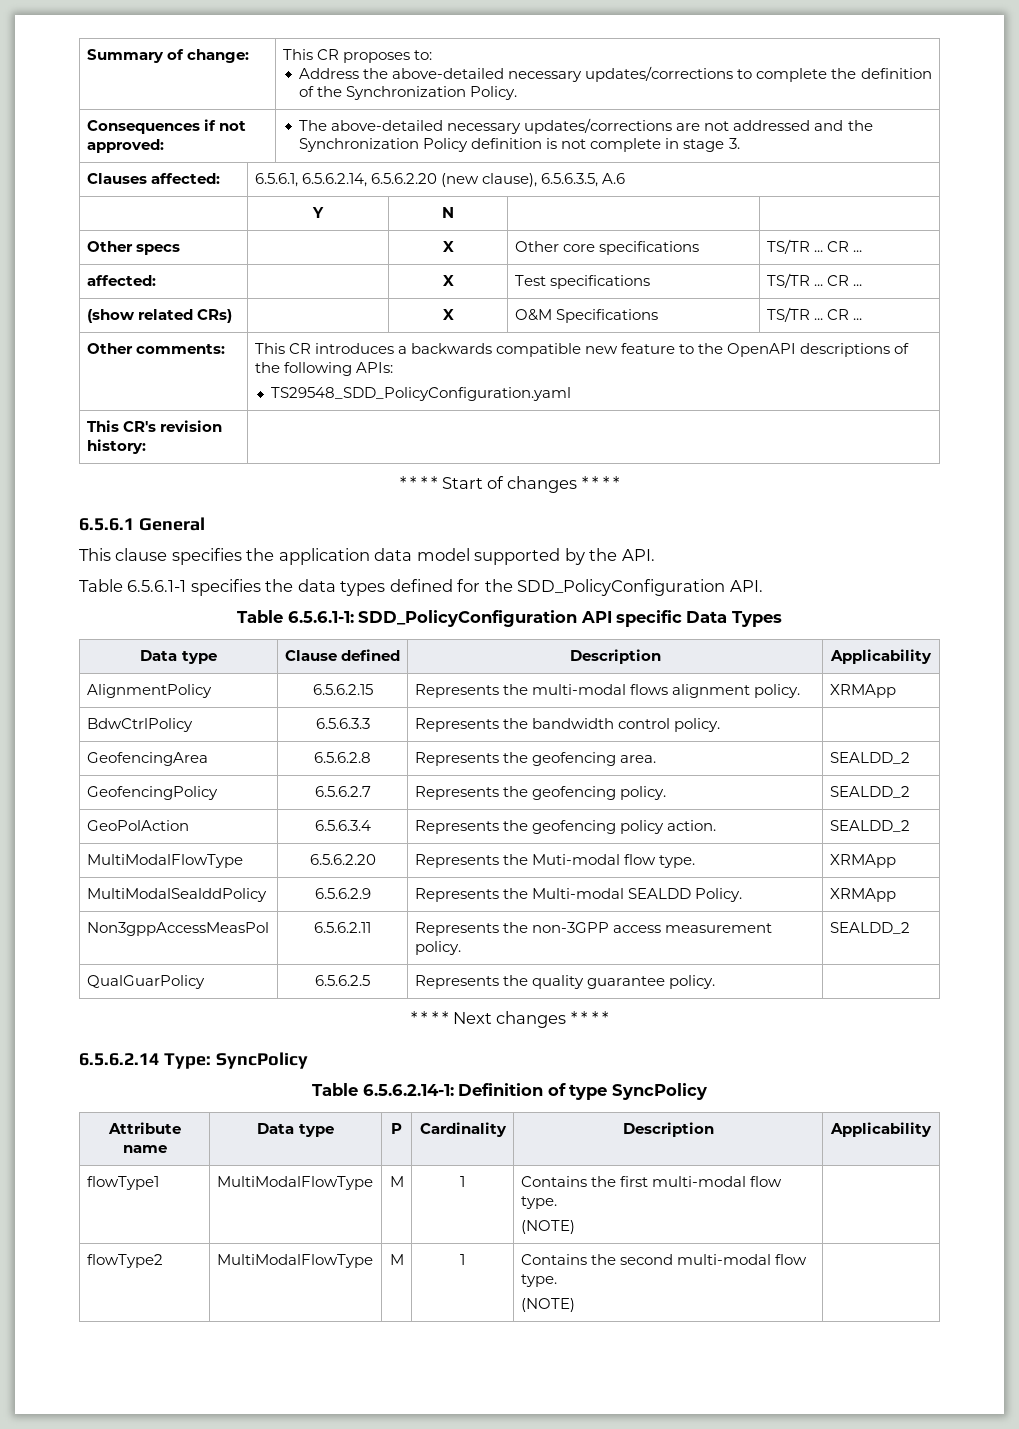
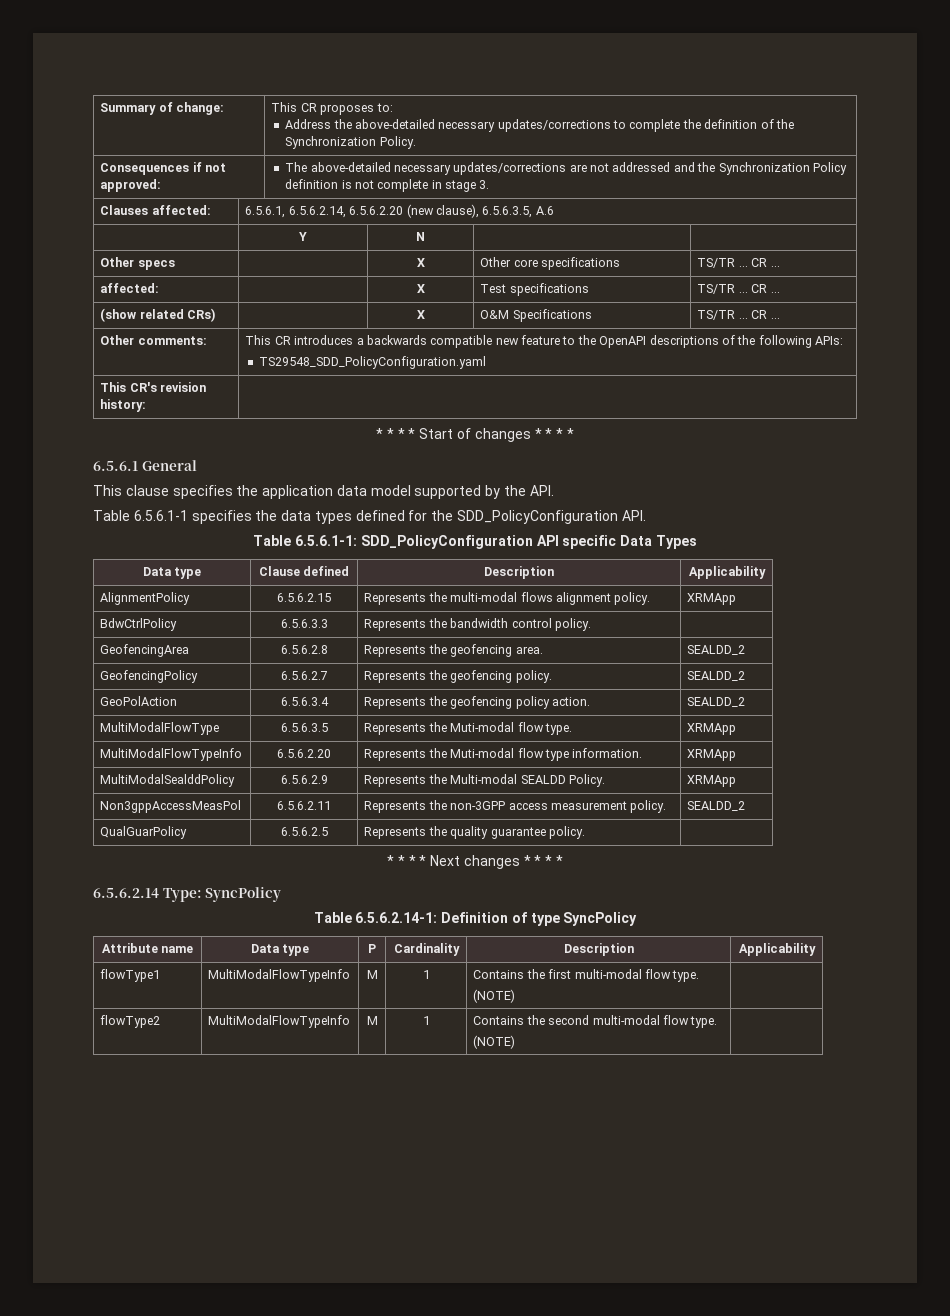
(243, 861) none -> [280,723,328,732] [364,722,572,735] [687,723,737,735] [100,748,243,761] | 6.5.6.3.5 | Represents the Muti-modal flow type. | XRMApp // MultiModalFlowTypeInfo
[658,855,695,868] type. -> [544,748,643,761] type information.
[216,1176,373,1190] MultiModalFlowType -> [208,969,351,982] MultiModalFlowTypeInfo
[216,1254,373,1268] MultiModalFlowType -> [208,1015,351,1028] MultiModalFlowTypeInfo

